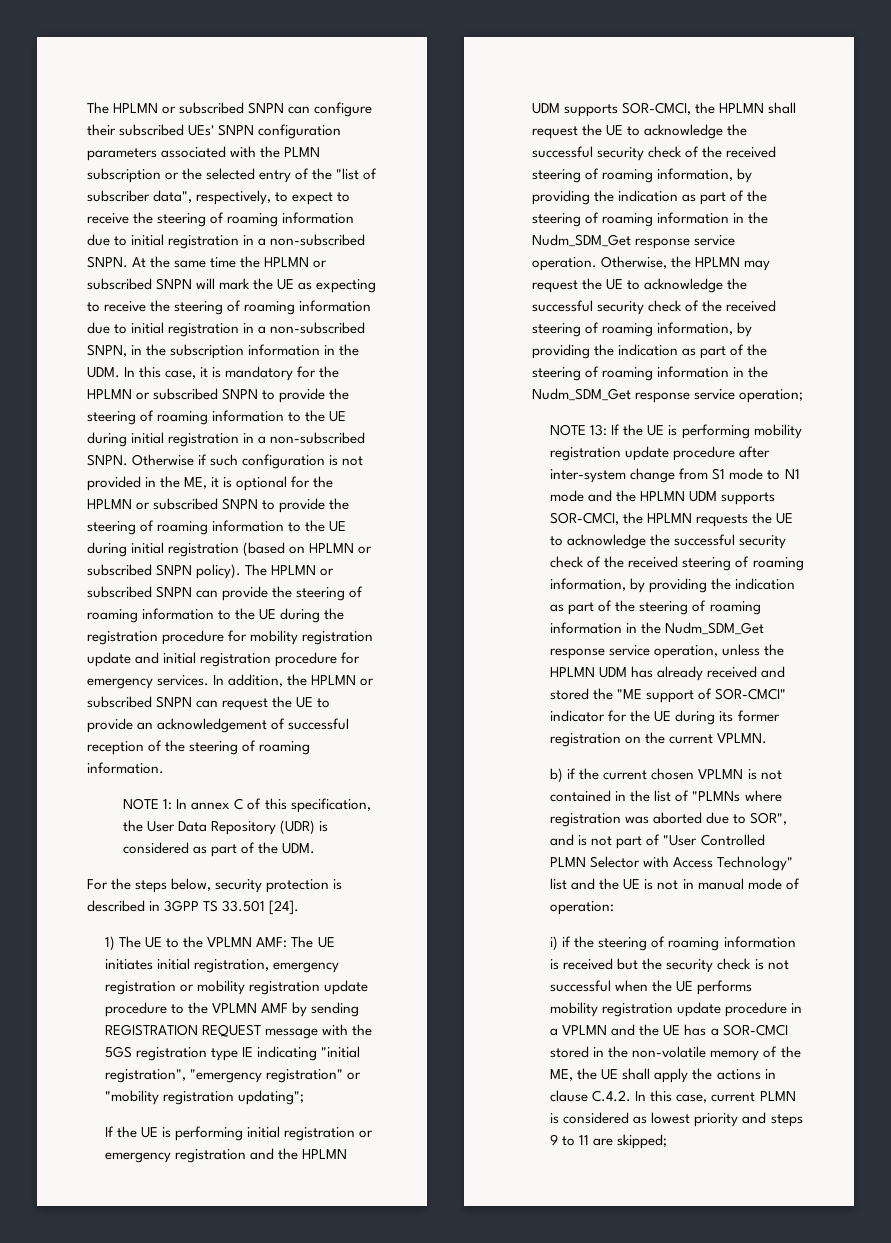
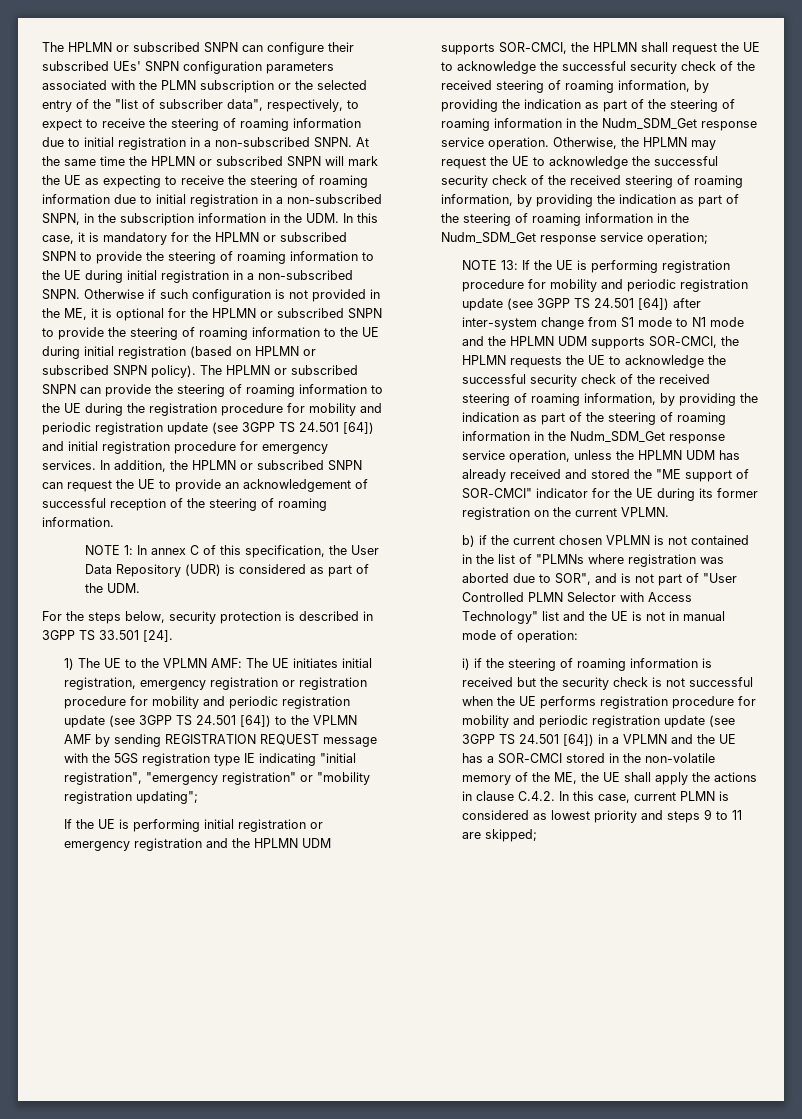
[302,631,374,645] [87,652,131,667] registration update -> [360,403,382,413] [42,422,374,435] and periodic registration update (see 3GPP TS 24.501 [64])
[197,980,369,995] [105,1002,168,1017] mobility registration update procedure -> [298,677,367,690] [63,696,350,709] [63,715,271,728] registration procedure for mobility and periodic registration update (see 3GPP TS 24.501 [64])
[753,424,802,439] [550,446,736,461] mobility registration update procedure -> [662,260,731,273] [462,279,749,292] [462,298,670,311] registration procedure for mobility and periodic registration update (see 3GPP TS 24.501 [64])
[550,1002,788,1017] mobility registration update procedure -> [600,696,757,709] [462,715,736,728] [462,734,595,746] registration procedure for mobility and periodic registration update (see 3GPP TS 24.501 [64])

